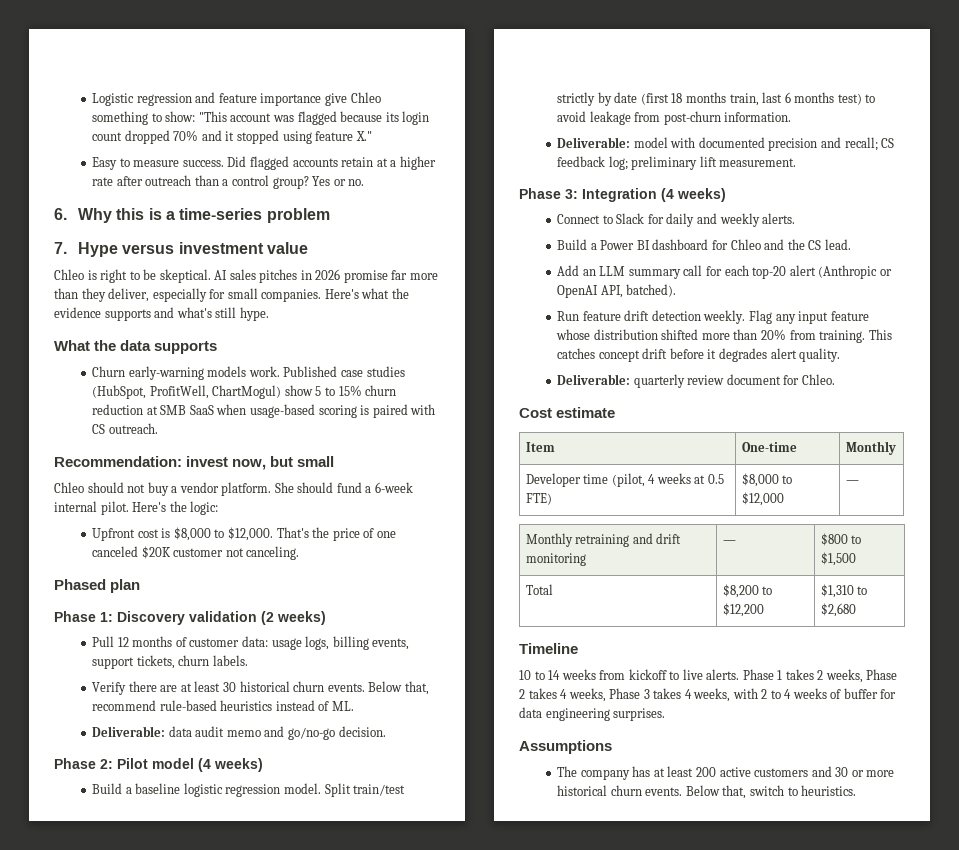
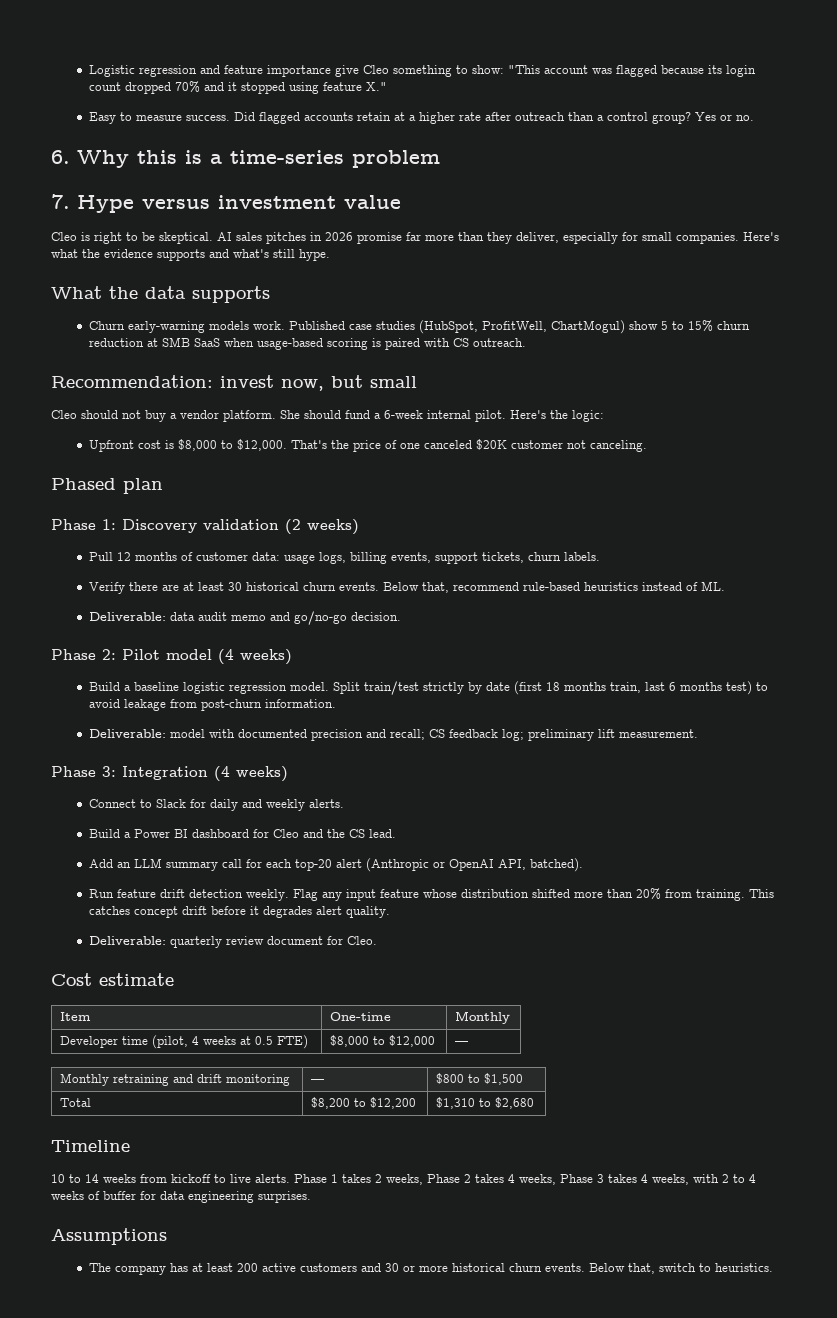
[350,92,381,103] Chleo -> [362,65,389,74] Cleo
[54,269,84,280] Chleo -> [51,232,77,241] Cleo
[54,482,84,493] Chleo -> [51,410,77,419] Cleo
[730,239,761,250] Chleo -> [272,829,299,838] Cleo
[801,374,835,385] Chleo. -> [346,936,377,945] Cleo.

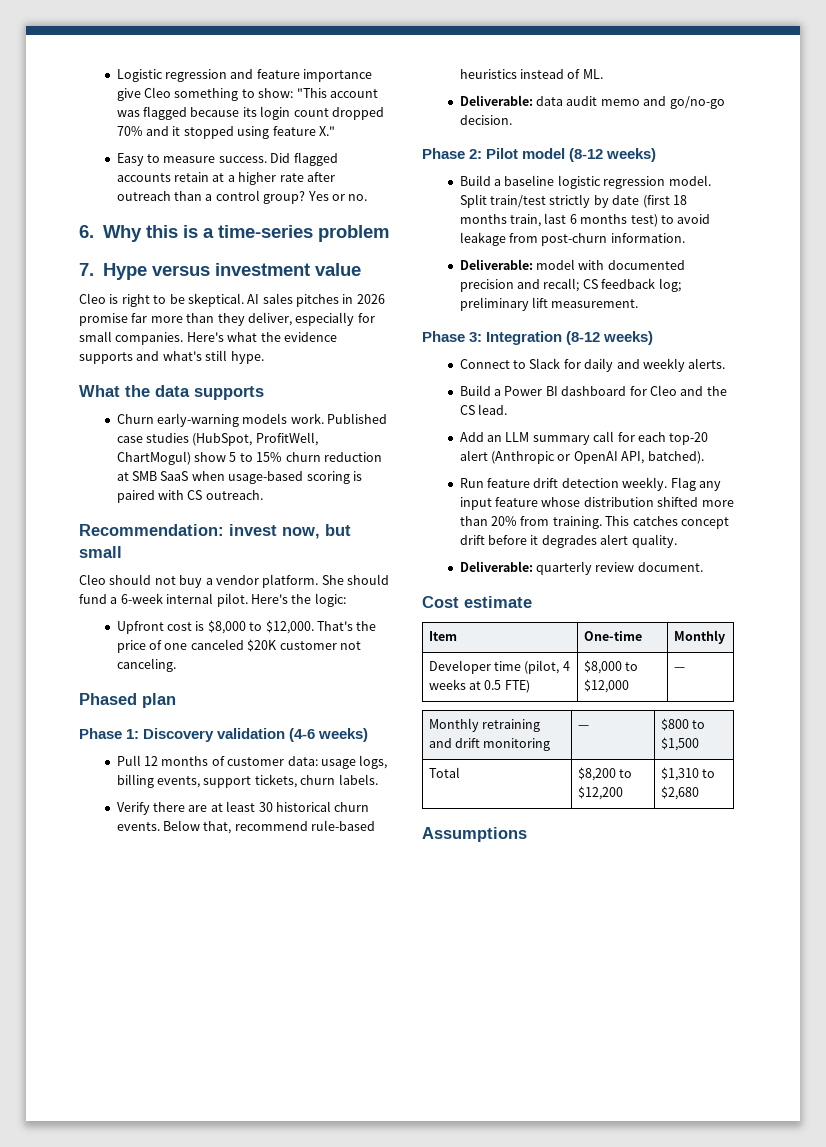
[285,519,301,534] (2 -> [289,728,316,742] (4-6
[218,649,234,664] (4 -> [569,148,604,162] (8-12
[214,766,230,781] (4 -> [566,331,601,345] (8-12
[266,936,377,945] document for Cleo. -> [637,562,703,572] document.
[51,1140,130,1152] [51,1174,756,1185] [51,1191,311,1203] [51,1228,167,1245] [88,1263,773,1275] Timeline // 10 to 14 weeks from kickoff to live alerts. Phase 1 takes 2 weeks, Phase 2 takes 4 weeks, Phase 3 takes 4 weeks, with 2 to 4 weeks of buffer for data engineering surprises. // Assumptions // The company has at least 200 active customers and 30 or more historical churn events. Below that, switch to heuristics. -> [422,827,527,842] Assumptions

